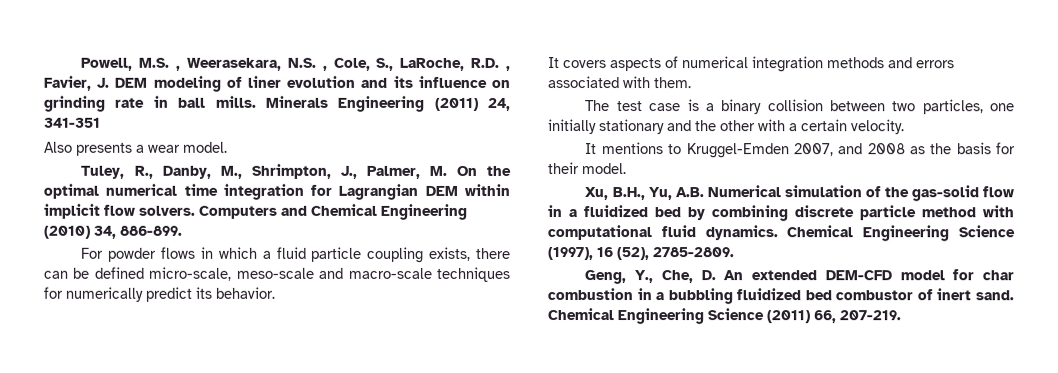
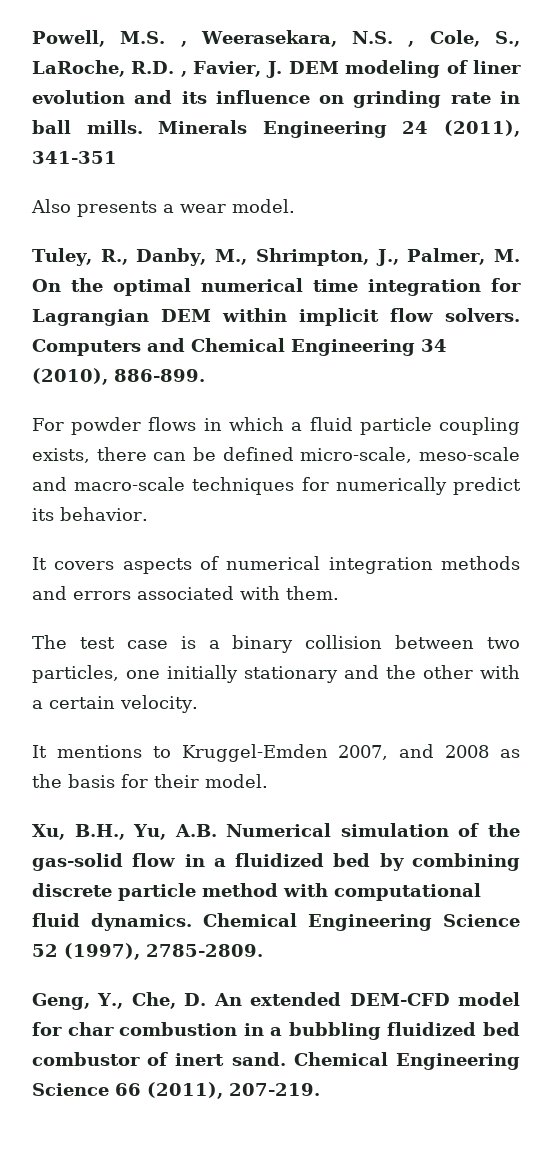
[434,97,511,111] (2011) 24, -> [402,120,520,137] 24 (2011),
[43,225,116,239] (2010) 34, -> [421,339,447,352] [32,368,108,385] 34 (2010),
[547,247,649,261] (1997), 16 (52), -> [32,943,140,960] 52 (1997),
[766,310,836,324] (2011) 66, -> [115,1082,223,1099] 66 (2011),

